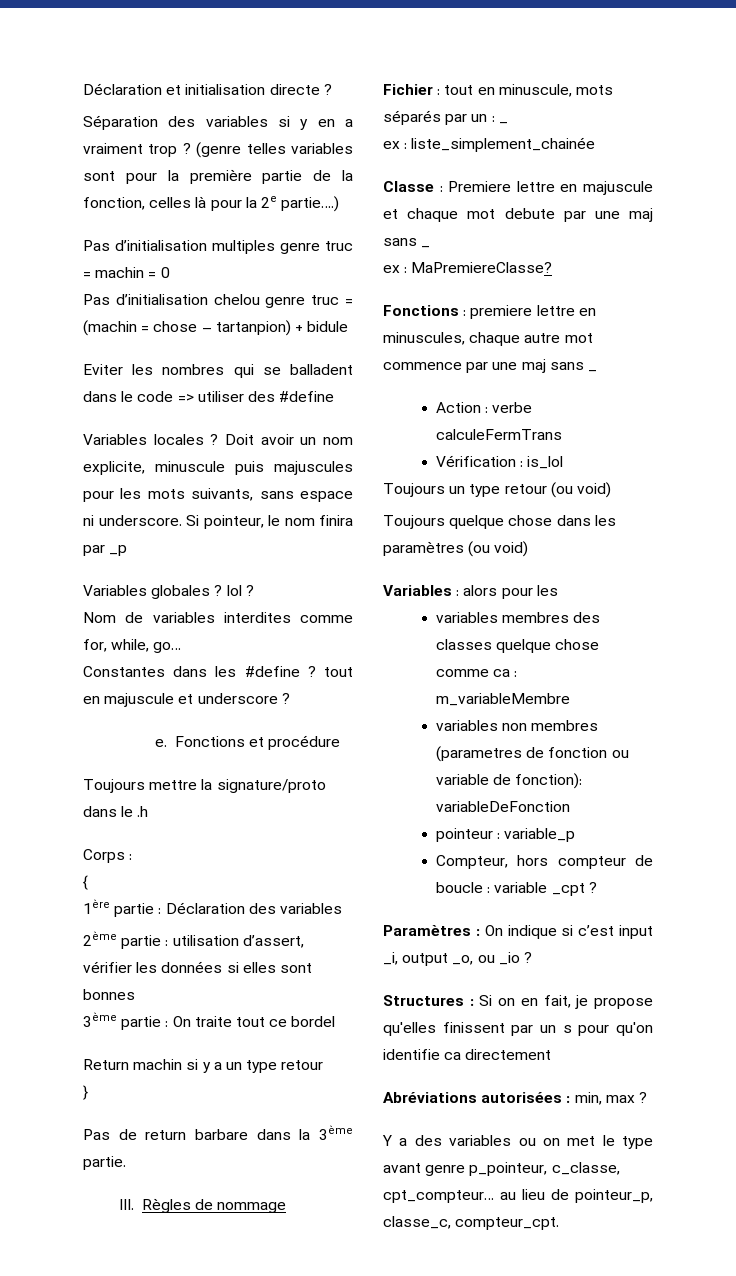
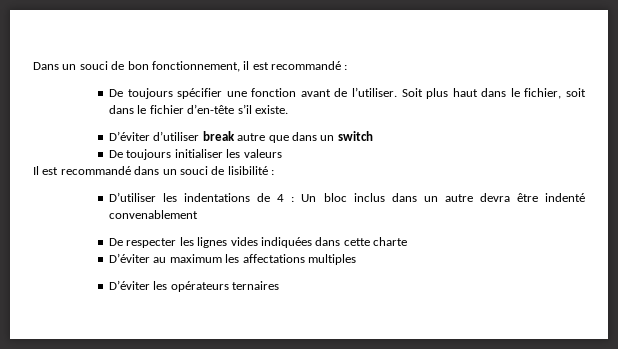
[83,83,332,95] [83,115,353,130] [83,142,353,158] [83,169,353,184] [83,196,340,212] [83,240,353,254] [83,267,170,278] [83,294,354,308] [83,320,349,336] [83,364,353,378] [83,391,335,402] [83,434,353,445] [83,461,353,475] [83,488,353,502] [83,515,353,529] [83,545,128,556] [83,585,254,599] [83,612,353,623] [83,639,182,653] [83,666,353,677] [83,693,290,707] [154,735,341,750] [83,779,326,793] [83,806,149,817] [83,849,133,863] [83,875,88,890] [83,899,342,917] [83,931,304,949] [83,961,312,973] [83,989,135,1000] [83,1012,336,1030] [83,1059,324,1073] [83,1085,88,1100] [83,1125,353,1140] [83,1156,126,1170] [118,1198,287,1213] [383,84,613,97] [383,110,495,125] [498,122,508,124] [383,137,596,152] [383,181,653,195] [383,208,653,222] [383,238,417,246] [421,246,431,248] [383,262,553,273] [383,305,596,319] [383,332,593,346] [383,359,584,373] [587,370,597,372] [436,402,533,413] [436,429,563,440] [436,455,564,469] [383,482,611,498] [383,515,616,529] [383,541,529,557] [383,585,558,599] [436,612,601,623] [436,639,600,653] [436,669,518,677] [436,693,571,706] [436,720,599,731] [436,746,629,762] [436,773,583,789] [436,801,571,812] [436,828,576,842] [436,855,653,869] [436,882,597,896] [383,925,653,939] [383,952,532,966] [383,995,653,1009] [383,1022,653,1036] [383,1049,552,1060] [383,1092,647,1105] [382,1135,653,1149] [383,1162,620,1176] [383,1189,653,1203] [383,1216,560,1230] Déclaration et initialisation directe ? // Séparation des variables si y en a vraiment trop ? (genre telles variables sont pour la première partie de la fonction, celles là pour la 2e partie….) // Pas d’initialisation multiples genre truc = machin = 0 // Pas d’initialisation chelou genre truc = (machin = chose – tartanpion) + bidule // Eviter les nombres qui se balladent dans le code => utiliser des #define // Variables locales ? Doit avoir un nom explicite, minuscule puis majuscules pour les mots suivants, sans espace ni underscore. Si pointeur, le nom finira par _p // Variables globales ? lol ? // Nom de variables interdites comme for, while, go… // Constantes dans les #define ? tout en majuscule et underscore ? // e. Fonctions et procédure // Toujours mettre la signature/proto dans le .h // Corps : // { // 1ère partie : Déclaration des variables // 2ème partie : utilisation d’assert, vérifier les données si elles sont bonnes // 3ème partie : On traite tout ce bordel // Return machin si y a un type retour // } // Pas de return barbare dans la 3ème partie. // III. Règles de nommage // Fichier : tout en minuscule, mots séparés par un : _ // ex : liste_simplement_chainée // Classe : Premiere lettre en majuscule et chaque mot debute par une maj sans _ // ex : MaPremiereClasse? // Fonctions : premiere lettre en minuscules, chaque autre mot commence par une maj sans _ // Action : verbe calculeFermTrans // Vérification : is_lol // Toujours un type retour (ou void) // Toujours quelque chose dans les paramètres (ou void) // Variables : alors pour les // variables membres des classes quelque chose comme ca : m_variableMembre // variables non membres (parametres de fonction ou variable de fonction): variableDeFonction // pointeur : variable_p // Compteur, hors compteur de boucle : variable _cpt ? // Paramètres : On indique si c’est input _i, output _o, ou _io ? // Structures : Si on en fait, je propose qu'elles finissent par un s pour qu'on identifie ca directement // Abréviations autorisées : min, max ? // Y a des variables ou on met le type avant genre p_pointeur, c_classe, cpt_compteur… au lieu de pointeur_p, classe_c, compteur_cpt. -> [33,61,348,72] [109,87,586,99] [109,104,288,114] [109,131,373,143] [109,149,282,160] [33,166,274,175] [109,192,585,202] [109,210,199,219] [109,237,408,248] [109,253,356,265] [109,280,280,292] Dans un souci de bon fonctionnement, il est recommandé : // De toujours spécifier une fonction avant de l’utiliser. Soit plus haut dans le fichier, soit dans le fichier d’en-tête s’il existe. // D’éviter d’utiliser break autre que dans un switch // De toujours initialiser les valeurs // Il est recommandé dans un souci de lisibilité : // D’utiliser les indentations de 4 : Un bloc inclus dans un autre devra être indenté convenablement // De respecter les lignes vides indiquées dans cette charte // D’éviter au maximum les affectations multiples // D’éviter les opérateurs ternaires

